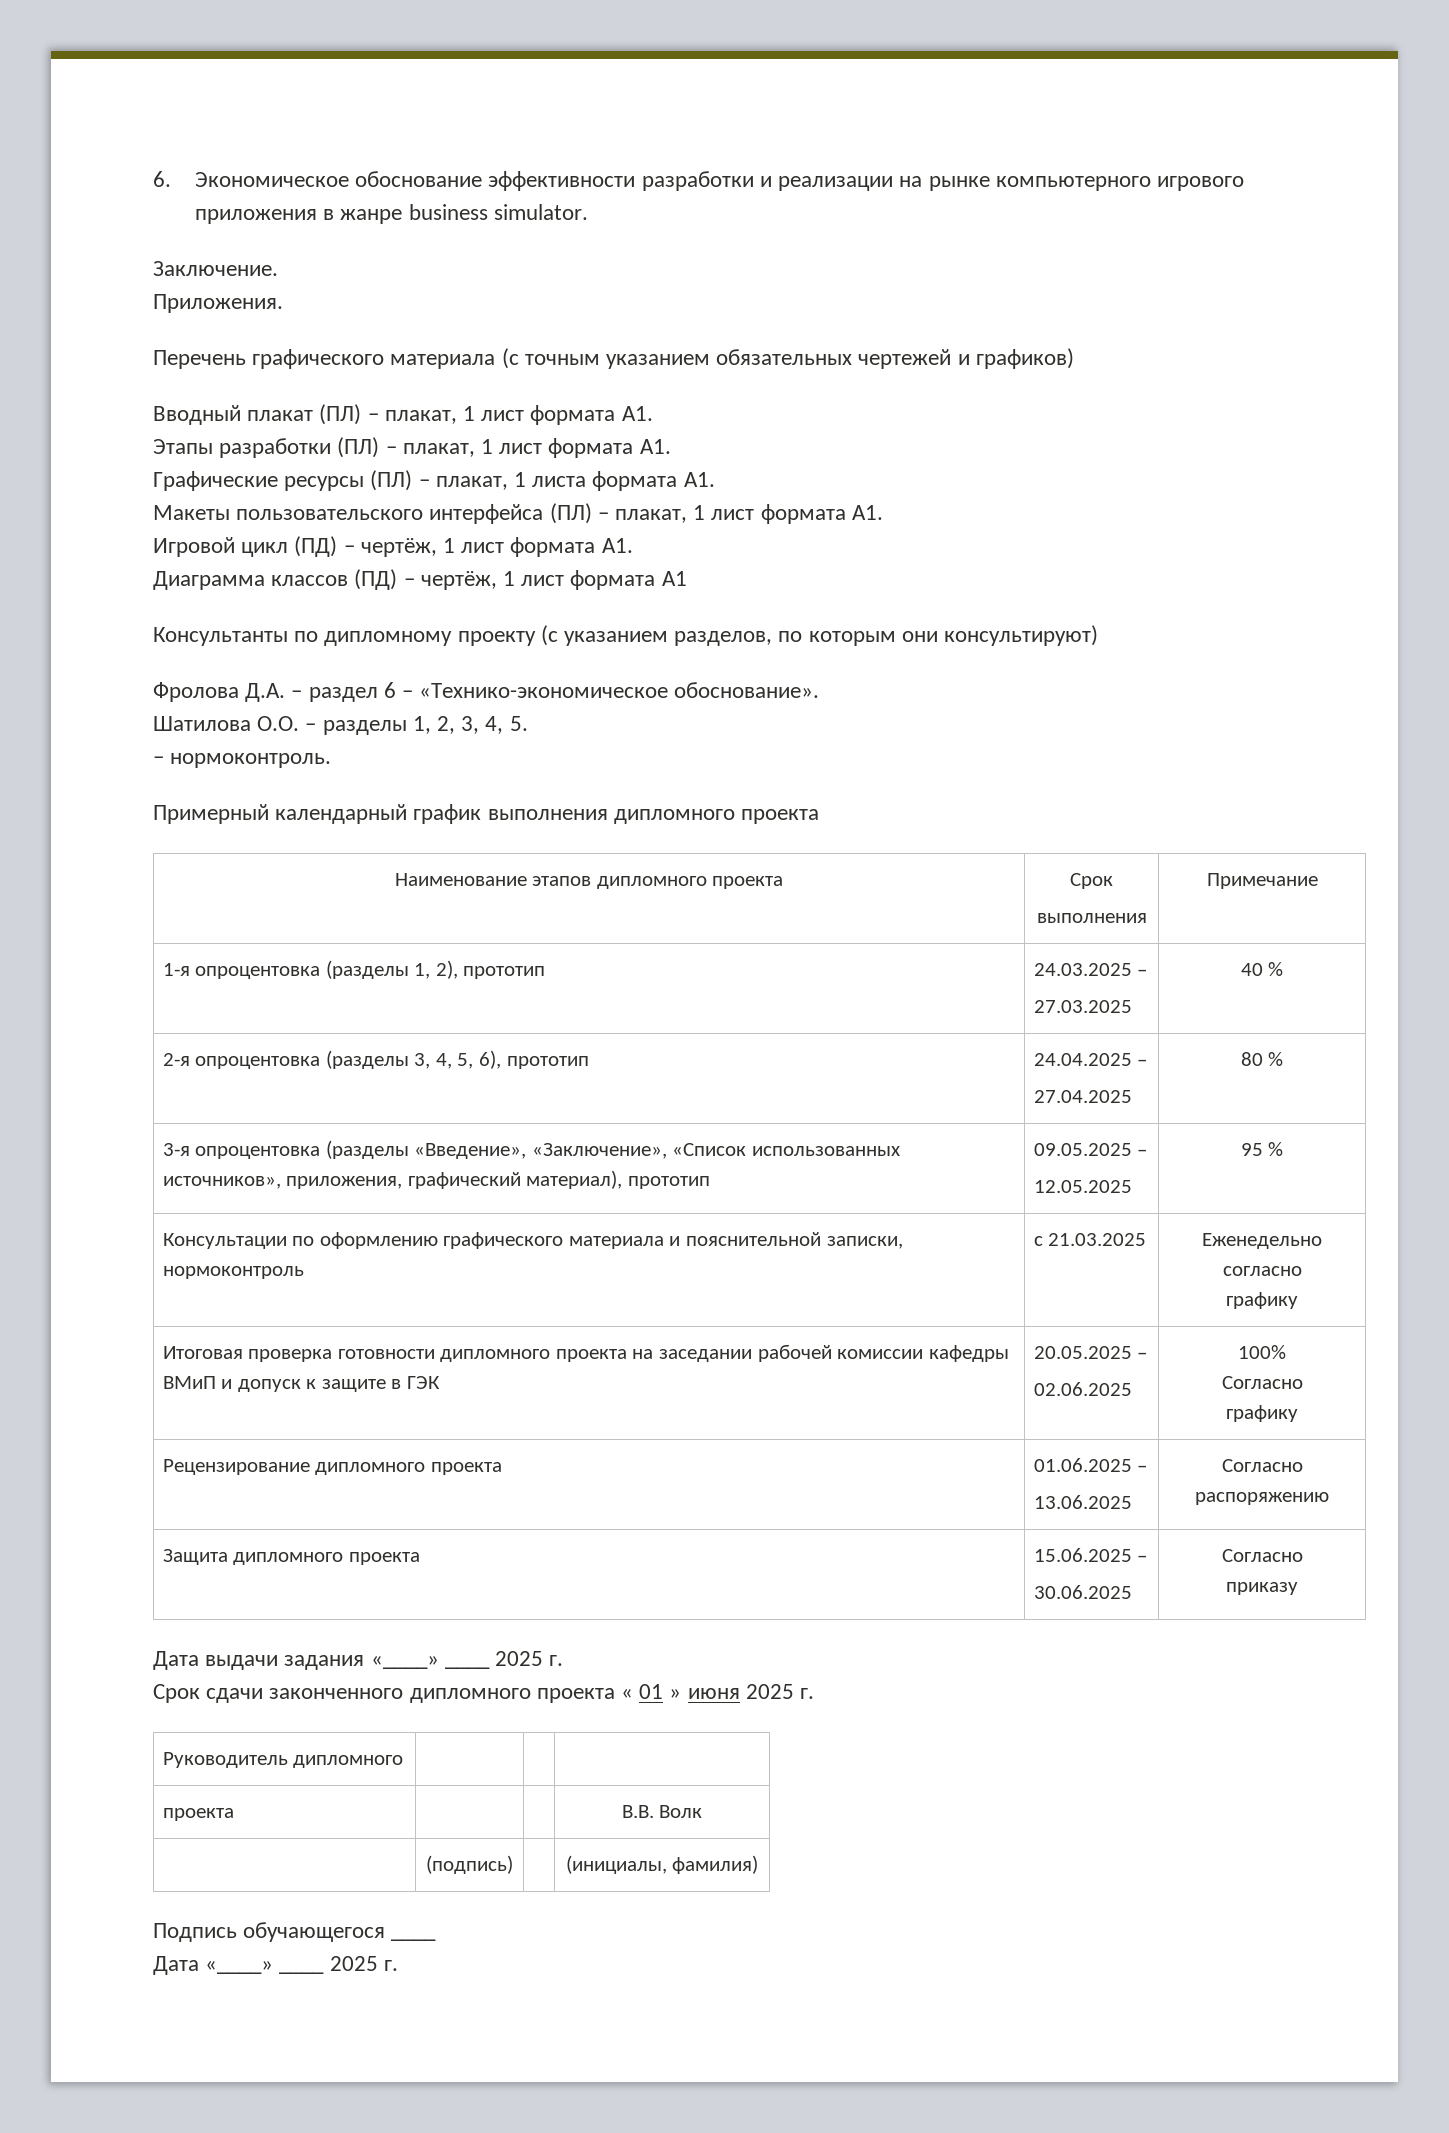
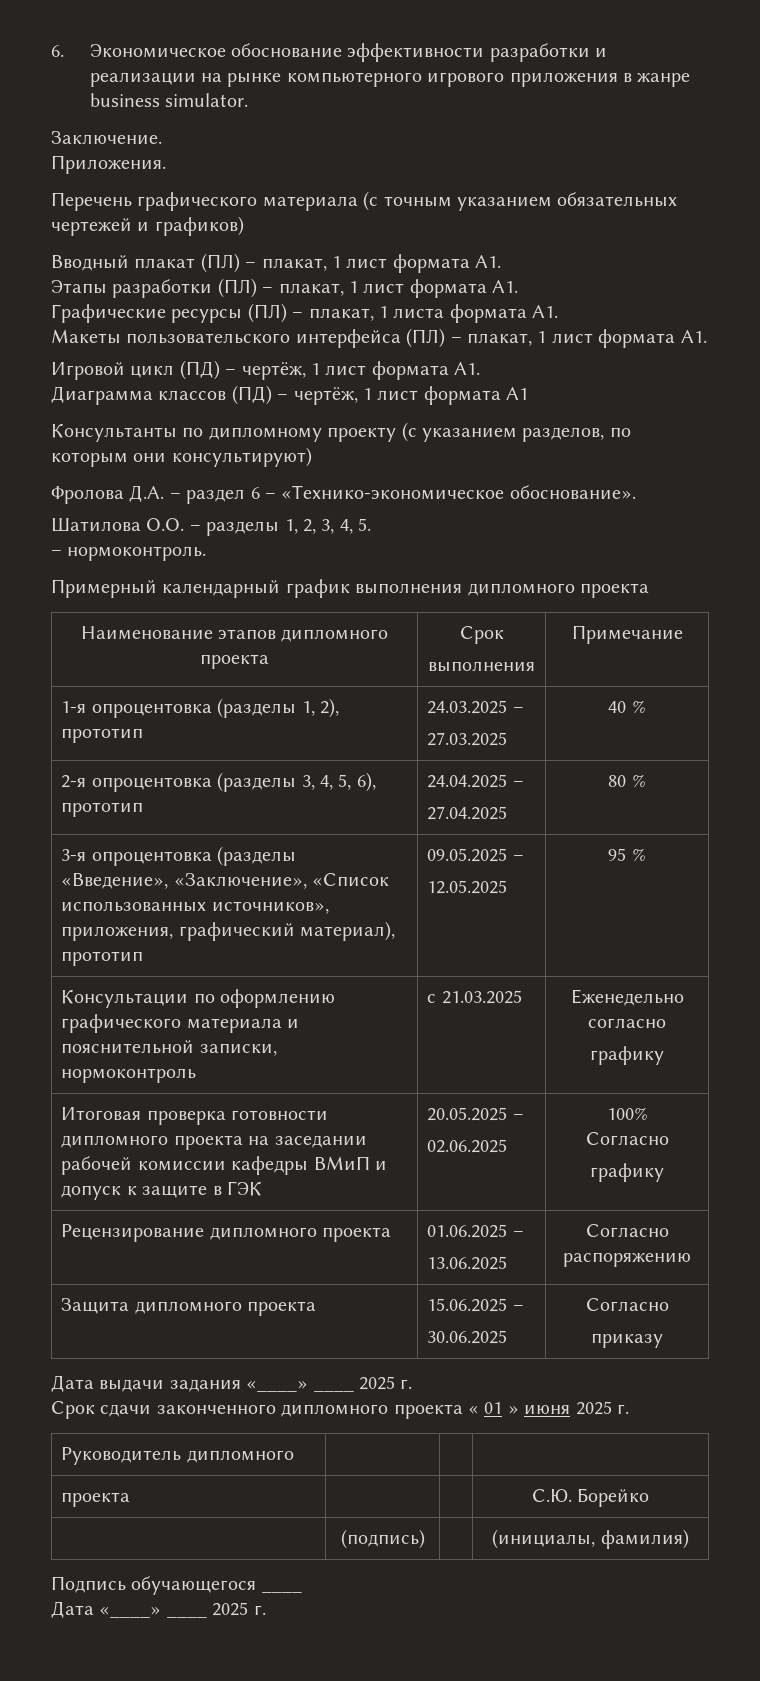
[621,1805,703,1818] В.В. Волк -> [531,1488,650,1507] С.Ю. Борейко

